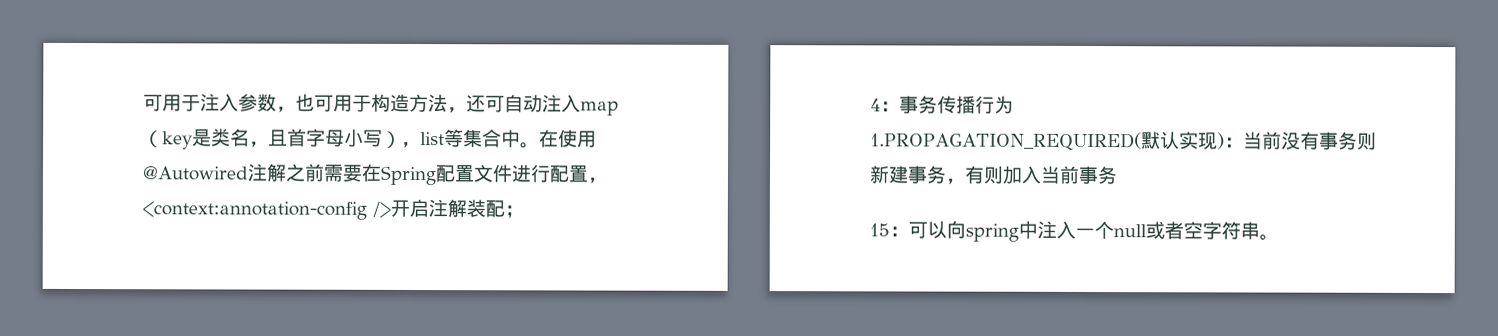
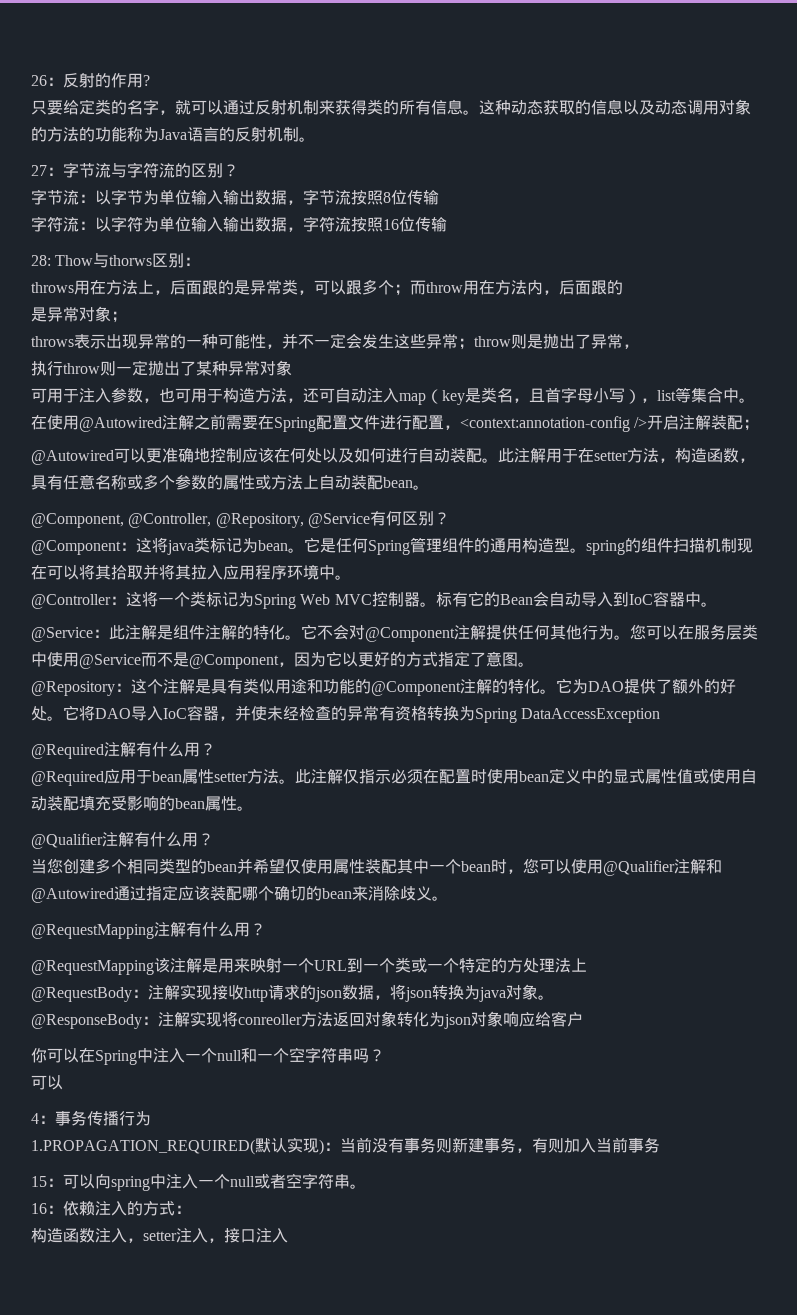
(143, 103) none -> [31,73,150,88] [31,99,751,115] [31,127,315,142] [31,162,239,178] [31,189,439,205] [31,216,447,232] [31,253,201,268] [31,279,623,296] [31,306,127,323] [31,333,639,350] [31,360,292,376] 26：反射的作用? // 只要给定类的名字，就可以通过反射机制来获得类的所有信息。这种动态获取的信息以及动态调用对象的方法的功能称为Java语言的反射机制。 // 27：字节流与字符流的区别？ // 字节流：以字节为单位输入输出数据，字节流按照8位传输 // 字符流：以字符为单位输入输出数据，字符流按照16位传输 // 28: Thow与thorws区别： // throws用在方法上，后面跟的是异常类，可以跟多个；而throw用在方法内，后面跟的 // 是异常对象； // throws表示出现异常的一种可能性，并不一定会发生这些异常；throw则是抛出了异常， // 执行throw则一定抛出了某种异常对象 //
(524, 212) none -> [31,448,755,465] [31,474,429,490] [31,511,450,528] [31,537,753,555] [31,564,351,580] [31,591,717,609] [31,624,758,642] [31,651,534,669] [31,678,736,696] [31,705,661,723] [31,742,216,759] [31,768,757,786] [31,795,253,811] [31,832,214,849] [31,858,722,876] [31,885,448,903] [31,922,266,939] [31,957,587,975] [31,984,554,1002] [31,1011,583,1029] [31,1047,385,1065] [31,1075,63,1090] // @Autowired可以更准确地控制应该在何处以及如何进行自动装配。此注解用于在setter方法，构造函数，具有任意名称或多个参数的属性或方法上自动装配bean。 // @Component, @Controller, @Repository, @Service有何区别？ // @Component：这将java类标记为bean。它是任何Spring管理组件的通用构造型。spring的组件扫描机制现在可以将其拾取并将其拉入应用程序环境中。 // @Controller：这将一个类标记为Spring Web MVC控制器。标有它的Bean会自动导入到IoC容器中。 // @Service：此注解是组件注解的特化。它不会对@Component注解提供任何其他行为。您可以在服务层类中使用@Service而不是@Component，因为它以更好的方式指定了意图。 // @Repository：这个注解是具有类似用途和功能的@Component注解的特化。它为DAO提供了额外的好处。它将DAO导入IoC容器，并使未经检查的异常有资格转换为Spring DataAccessException // @Required注解有什么用？ // @Required应用于bean属性setter方法。此注解仅指示必须在配置时使用bean定义中的显式属性值或使用自动装配填充受影响的bean属性。 // @Qualifier注解有什么用？ // 当您创建多个相同类型的bean并希望仅使用属性装配其中一个bean时，您可以使用@Qualifier注解和@Autowired通过指定应该装配哪个确切的bean来消除歧义。 // @RequestMapping注解有什么用？ // @RequestMapping该注解是用来映射一个URL到一个类或一个特定的方处理法上 // @RequestBody：注解实现接收http请求的json数据，将json转换为java对象。 // @ResponseBody：注解实现将conreoller方法返回对象转化为json对象响应给客户 // 你可以在Spring中注入一个null和一个空字符串吗？ // 可以
(1279, 237) none -> [31,1201,191,1216] [31,1228,288,1243] // 16：依赖注入的方式： // 构造函数注入，setter注入，接口注入

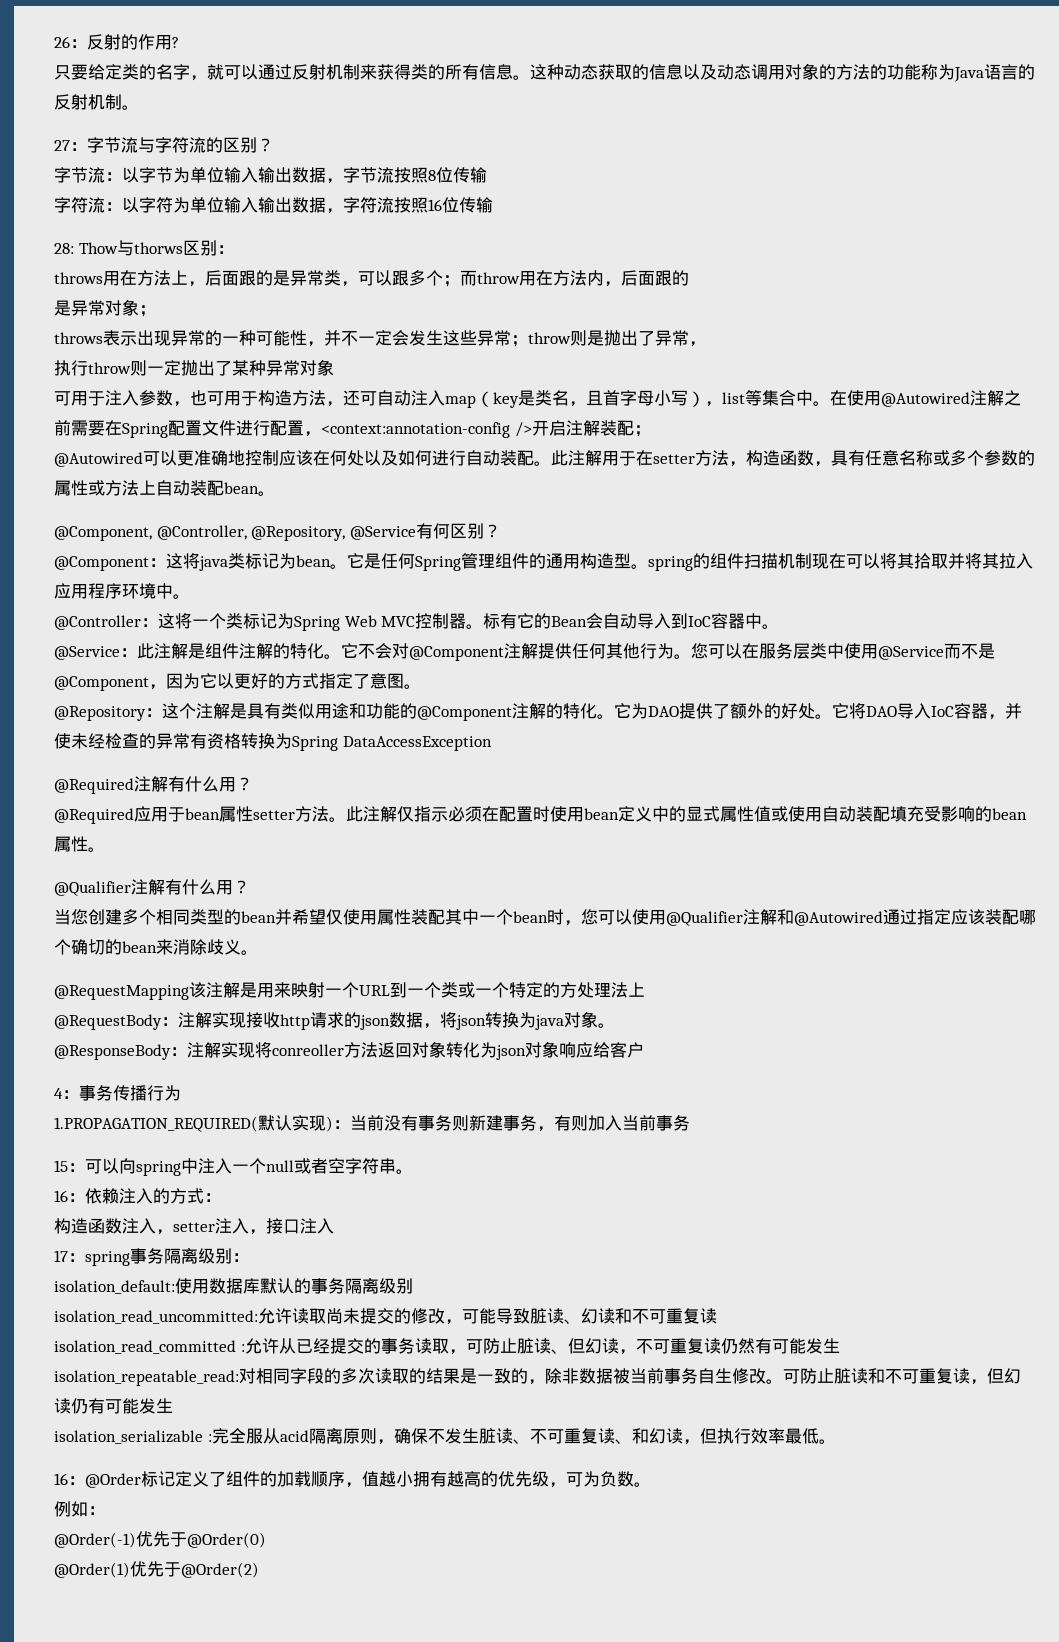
[31,922,266,939] // @RequestMapping注解有什么用？ -> (258, 952) none
[31,1047,385,1065] [31,1075,63,1090] // 你可以在Spring中注入一个null和一个空字符串吗？ // 可以 -> (644, 1050) none
(288, 1235) none -> [54,1248,249,1266] [54,1278,413,1294] [54,1308,717,1325] [54,1338,840,1355] [54,1368,1021,1386] [54,1398,173,1414] [54,1428,836,1445] [54,1471,651,1488] [54,1501,105,1517] [54,1531,266,1548] [54,1561,259,1578] // 17：spring事务隔离级别： // isolation_default:使用数据库默认的事务隔离级别 // isolation_read_uncommitted:允许读取尚未提交的修改，可能导致脏读、幻读和不可重复读 // isolation_read_committed :允许从已经提交的事务读取，可防止脏读、但幻读，不可重复读仍然有可能发生 // isolation_repeatable_read:对相同字段的多次读取的结果是一致的，除非数据被当前事务自生修改。可防止脏读和不可重复读，但幻读仍有可能发生 // isolation_serializable :完全服从acid隔离原则，确保不发生脏读、不可重复读、和幻读，但执行效率最低。 // 16：@Order标记定义了组件的加载顺序，值越小拥有越高的优先级，可为负数。 // 例如： // @Order(-1)优先于@Order(0) // @Order(1)优先于@Order(2)

